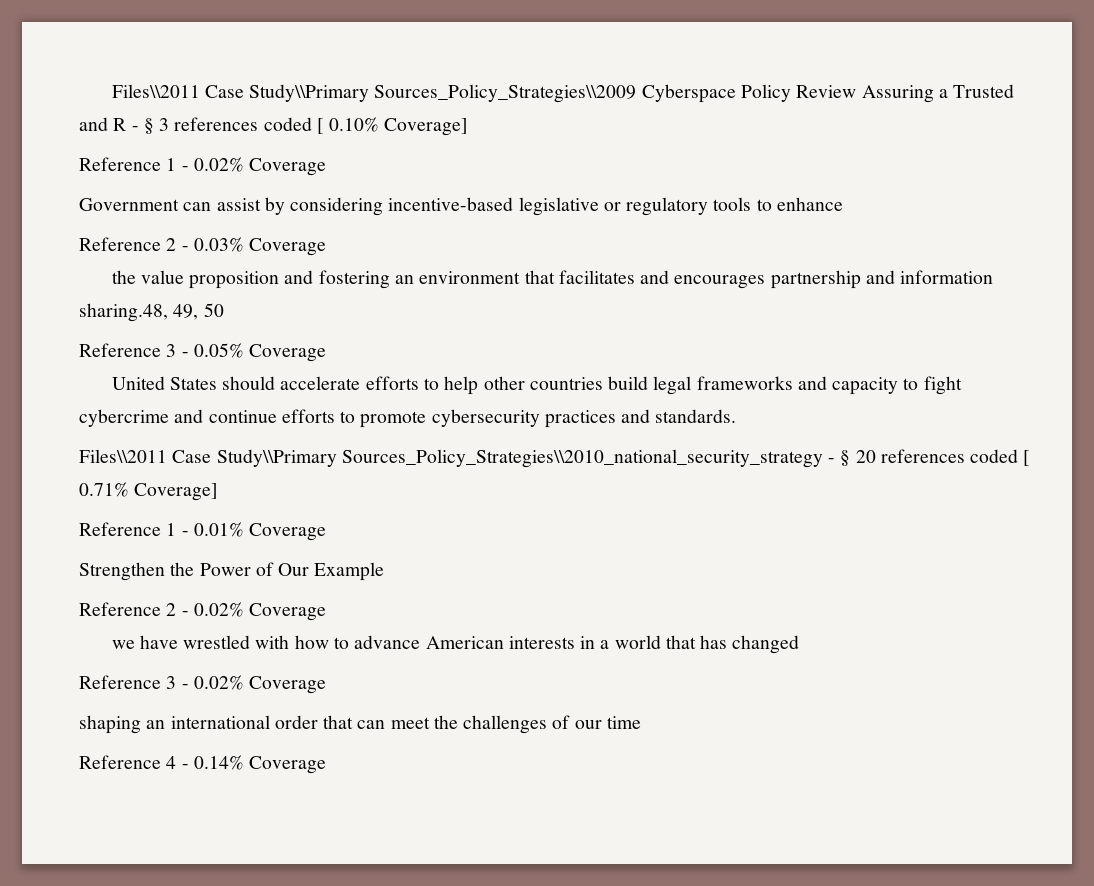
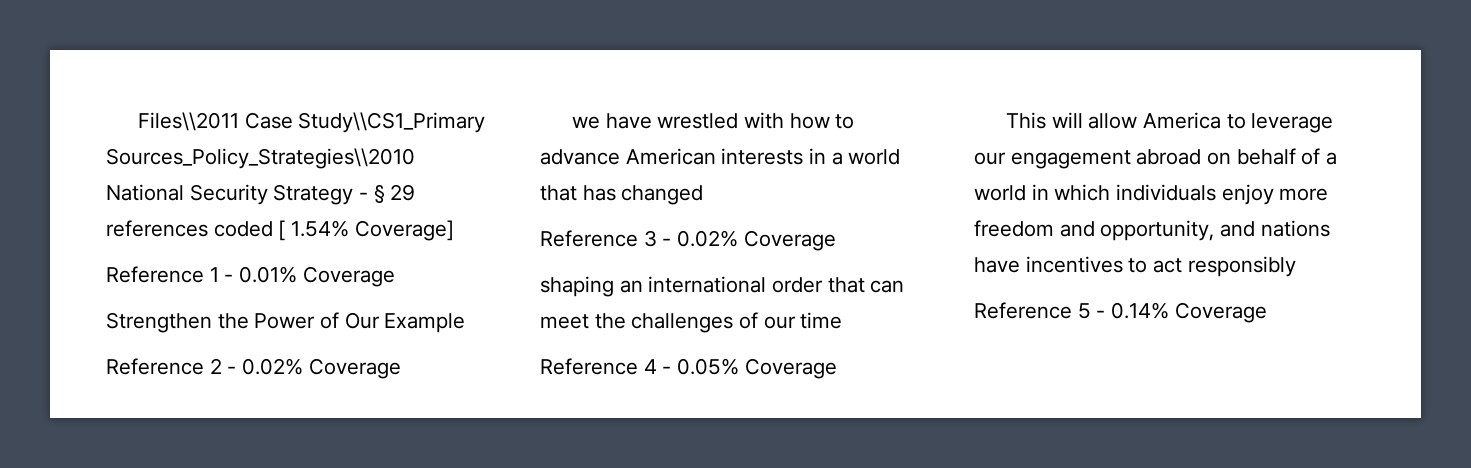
[111,84,1015,103] [79,117,469,136] [79,157,327,176] [79,197,843,216] [79,237,327,256] [111,270,994,289] [79,303,224,322] [79,343,327,362] [111,376,962,395] [79,409,737,428] [79,449,1031,468] [79,482,129,497] Files\\2011 Case Study\\Primary Sources_Policy_Strategies\\2009 Cyberspace Policy Review Assuring a Trusted and R - § 3 references coded [ 0.10% Coverage] // Reference 1 - 0.02% Coverage // Government can assist by considering incentive-based legislative or regulatory tools to enhance // Reference 2 - 0.03% Coverage // the value proposition and fostering an environment that facilitates and encourages partnership and information sharing.48, 49, 50 // Reference 3 - 0.05% Coverage // United States should accelerate efforts to help other countries build legal frameworks and capacity to fight cybercrime and continue efforts to promote cybersecurity practices and standards. // Files\\2011 Case Study\\Primary Sources_Policy_Strategies\\2010_national_security_strategy - § 20 references coded [ 0.71% -> [137,112,486,133] [106,148,415,169] [106,184,416,205] [106,220,350,241] Files\\2011 Case Study\\CS1_Primary Sources_Policy_Strategies\\2010 National Security Strategy - § 29 references coded [ 1.54%
(189, 766) none -> [677,358,837,379] [1005,112,1334,133] [974,148,1338,169] [974,184,1329,205] [974,220,1330,241] [974,256,1296,277] [974,302,1106,319] 0.05% Coverage // This will allow America to leverage our engagement abroad on behalf of a world in which individuals enjoy more freedom and opportunity, and nations have incentives to act responsibly // Reference 5 -

